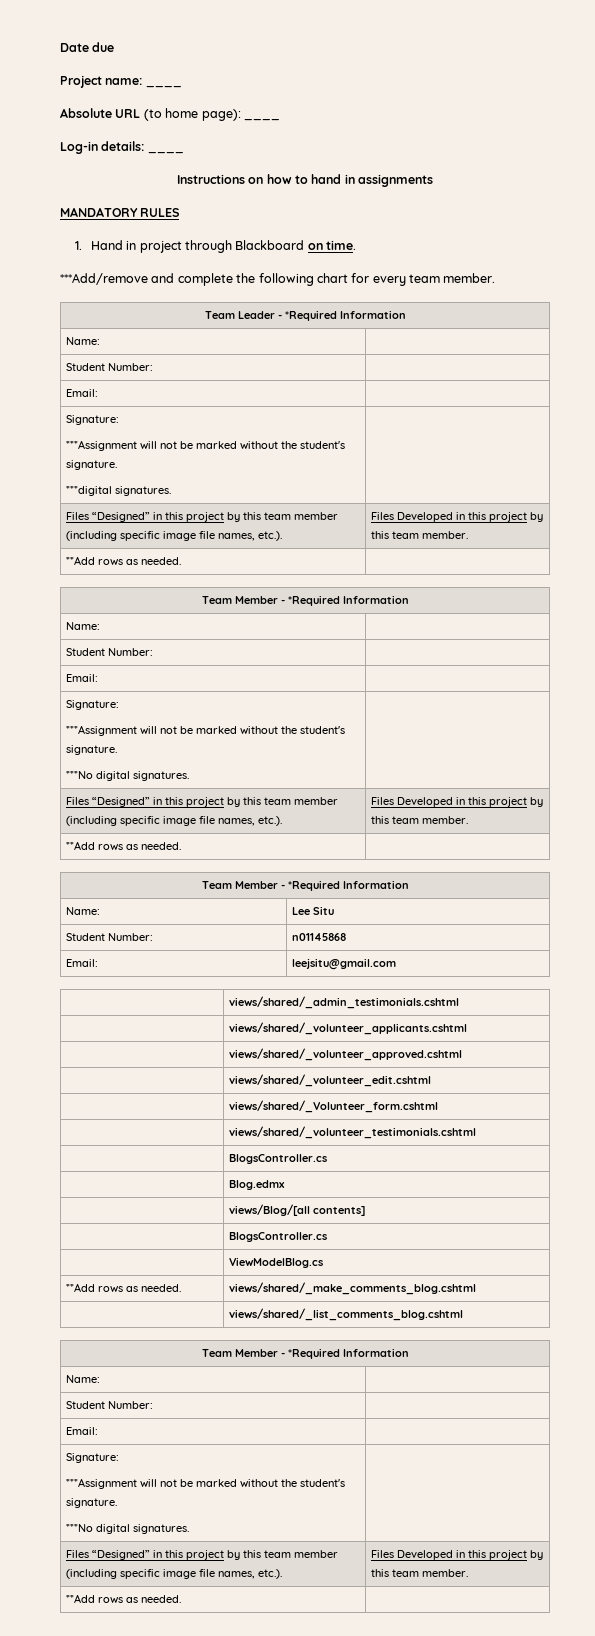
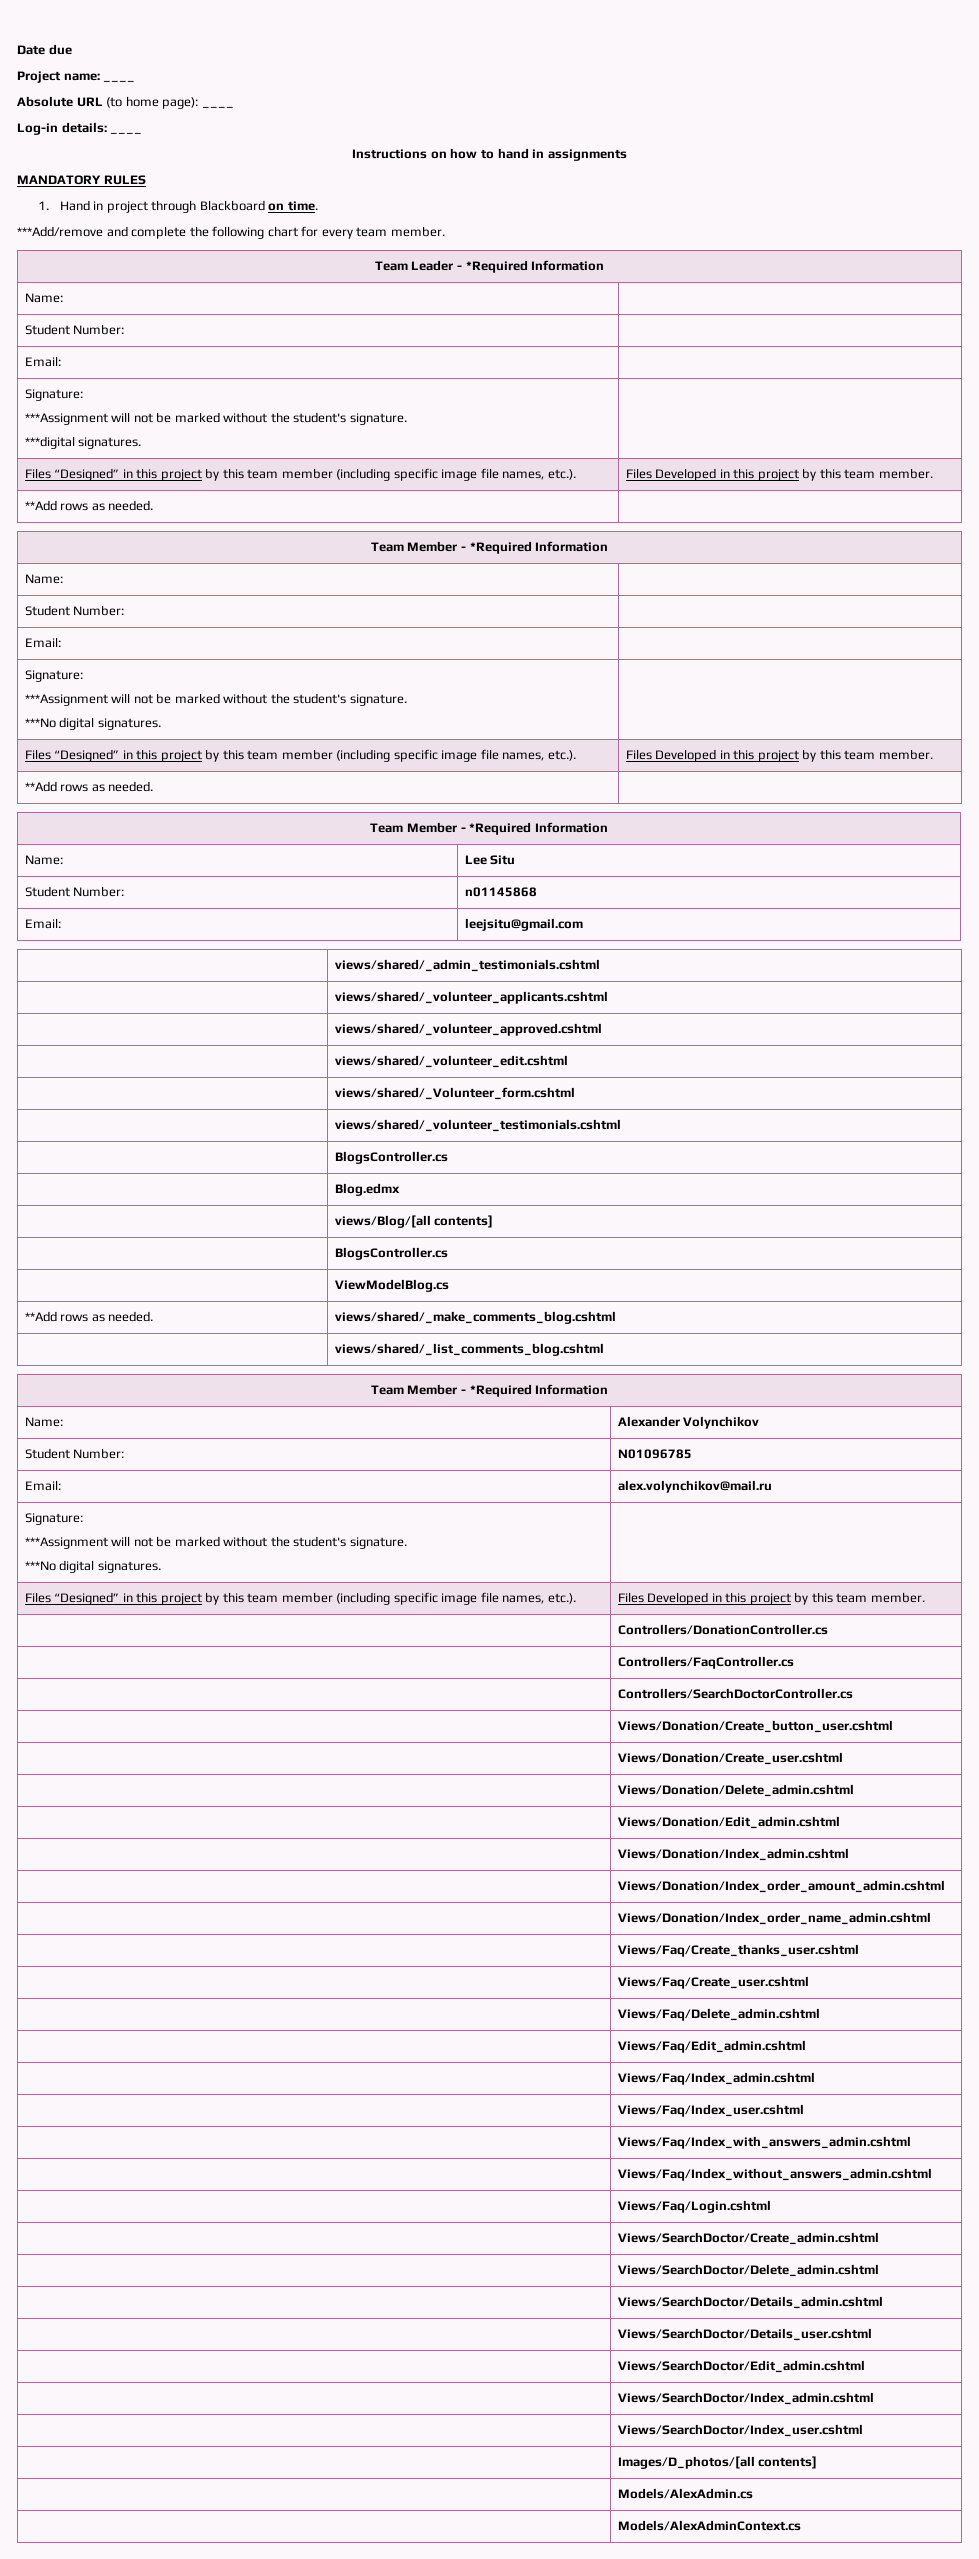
[65,1401,153,1409] [65,1427,98,1435] // Student Number: | // Email: | -> [617,1416,760,1429] [24,1448,125,1459] [617,1449,692,1459] [24,1480,61,1491] [617,1480,772,1493] Alexander Volynchikov // Student Number: | N01096785 // Email: | alex.volynchikov@mail.ru
[65,1594,181,1603] **Add rows as needed. | -> [617,1624,828,1635] [617,1656,794,1669] [617,1688,853,1699] [617,1720,893,1733] [617,1752,843,1765] [617,1784,854,1797] [617,1816,840,1829] [617,1848,849,1861] [617,1880,945,1893] [617,1912,931,1925] [617,1944,859,1957] [617,1976,809,1989] [617,2008,820,2021] [617,2040,806,2053] [617,2072,815,2085] [617,2104,804,2117] [617,2136,911,2149] [617,2168,932,2181] [617,2200,771,2213] [617,2232,879,2245] [617,2264,879,2277] [617,2296,883,2309] [617,2328,872,2341] [617,2360,865,2373] [617,2392,874,2405] [617,2424,863,2437] [617,2456,818,2469] [617,2488,753,2499] [617,2520,801,2531] | Controllers/DonationController.cs // | Controllers/FaqController.cs // | Controllers/SearchDoctorController.cs // | Views/Donation/Create_button_user.cshtml // | Views/Donation/Create_user.cshtml // | Views/Donation/Delete_admin.cshtml // | Views/Donation/Edit_admin.cshtml // | Views/Donation/Index_admin.cshtml // | Views/Donation/Index_order_amount_admin.cshtml // | Views/Donation/Index_order_name_admin.cshtml // | Views/Faq/Create_thanks_user.cshtml // | Views/Faq/Create_user.cshtml // | Views/Faq/Delete_admin.cshtml // | Views/Faq/Edit_admin.cshtml // | Views/Faq/Index_admin.cshtml // | Views/Faq/Index_user.cshtml // | Views/Faq/Index_with_answers_admin.cshtml // | Views/Faq/Index_without_answers_admin.cshtml // | Views/Faq/Login.cshtml // | Views/SearchDoctor/Create_admin.cshtml // | Views/SearchDoctor/Delete_admin.cshtml // | Views/SearchDoctor/Details_admin.cshtml // | Views/SearchDoctor/Details_user.cshtml // | Views/SearchDoctor/Edit_admin.cshtml // | Views/SearchDoctor/Index_admin.cshtml // | Views/SearchDoctor/Index_user.cshtml // | Images/D_photos/[all contents] // | Models/AlexAdmin.cs // | Models/AlexAdminContext.cs

